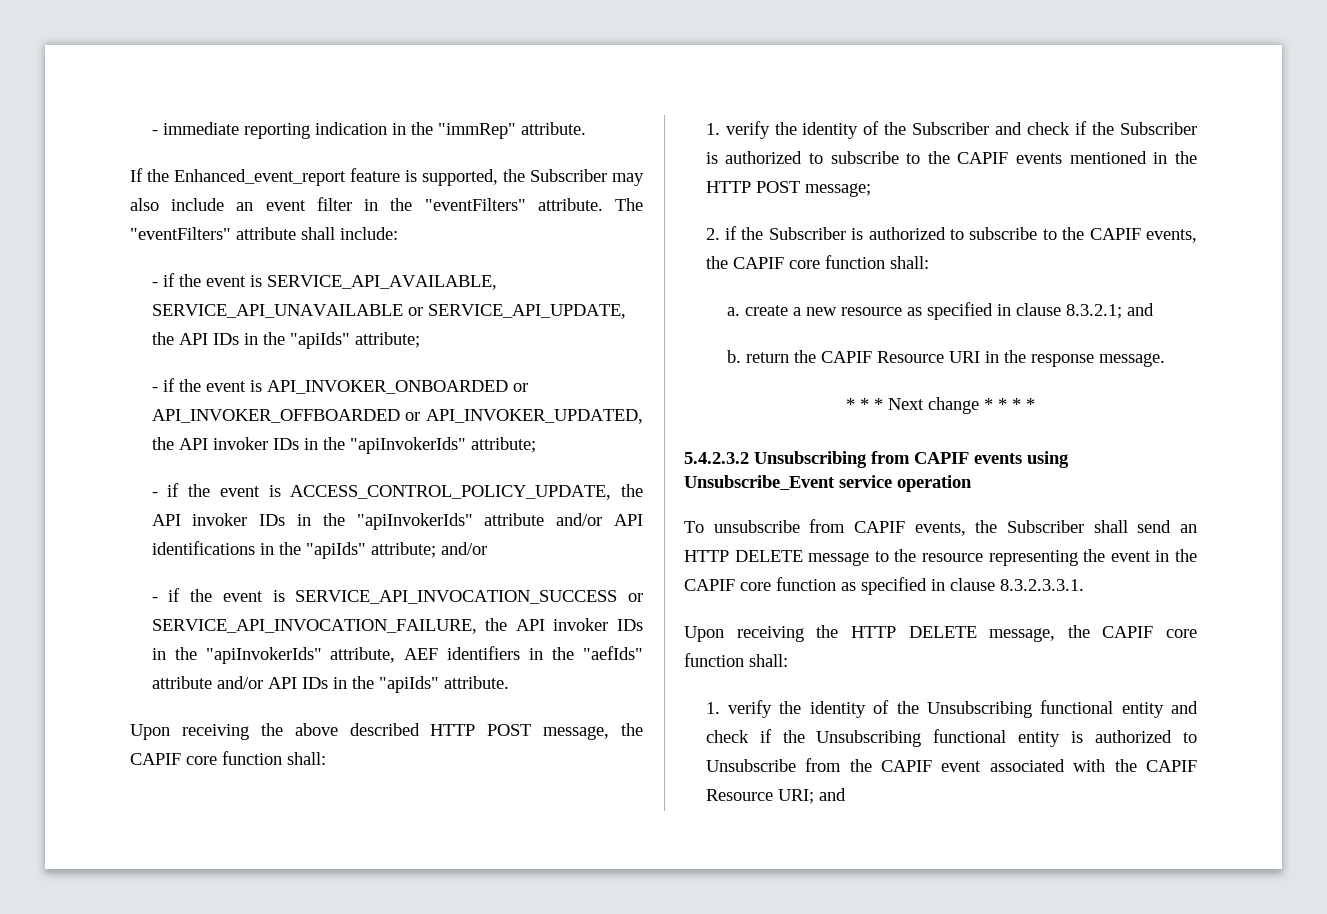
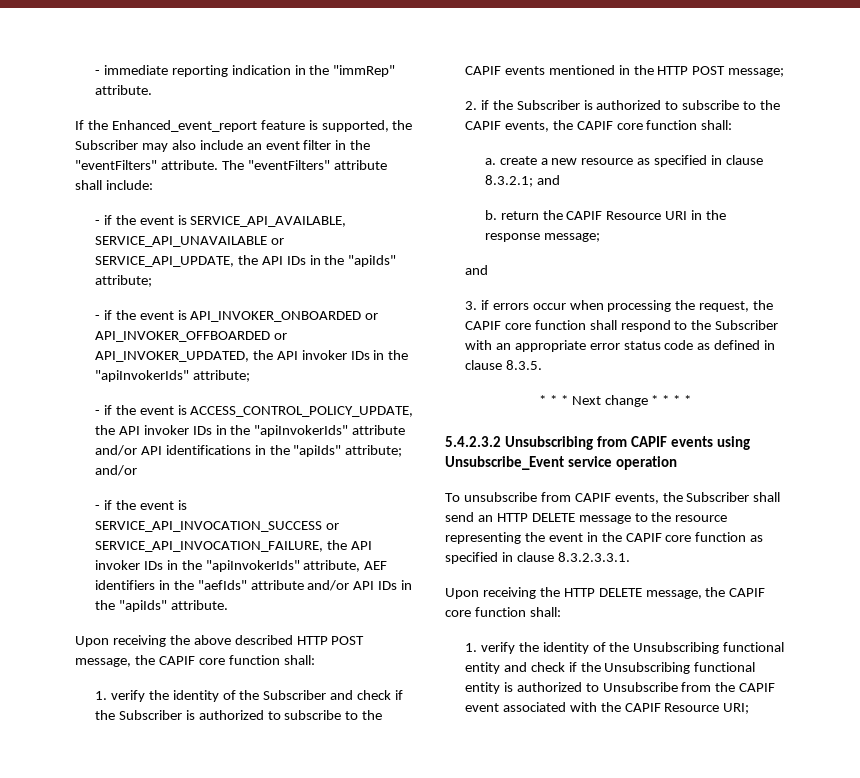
[1099,353,1166,367] message. -> [543,233,600,242] [464,265,488,275] [464,300,774,312] [464,320,779,332] [464,340,776,352] [464,360,542,370] message; // and // 3. if errors occur when processing the request, the CAPIF core function shall respond to the Subscriber with an appropriate error status code as defined in clause 8.3.5.
[818,788,846,801] and -> (750, 708) none

